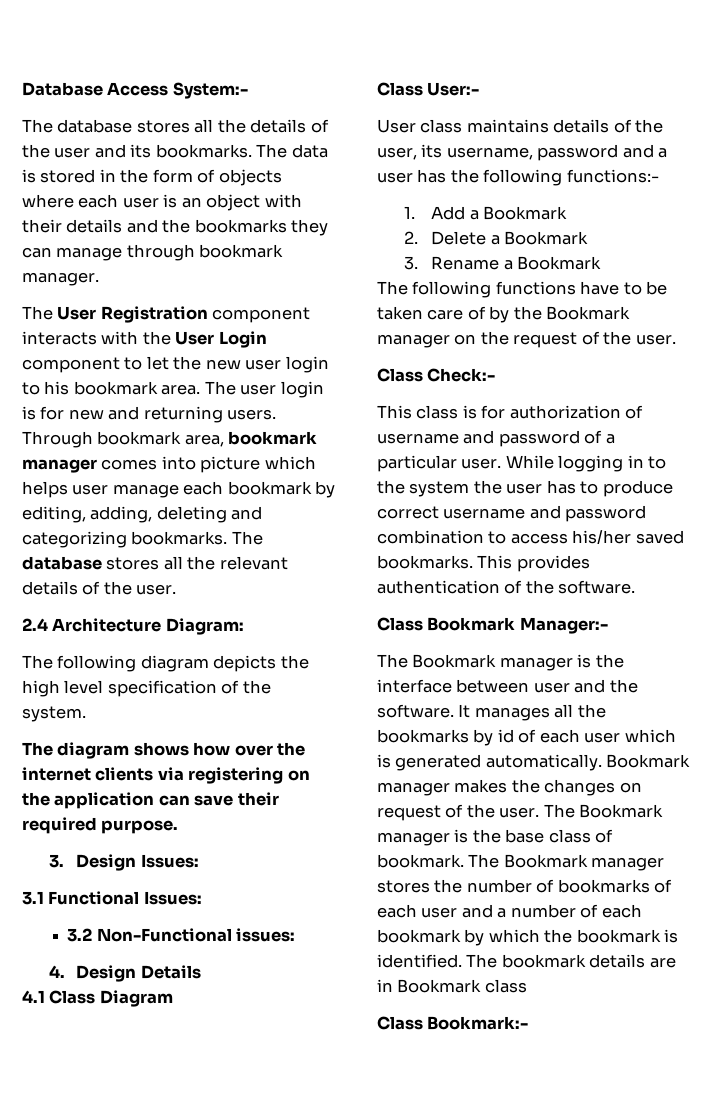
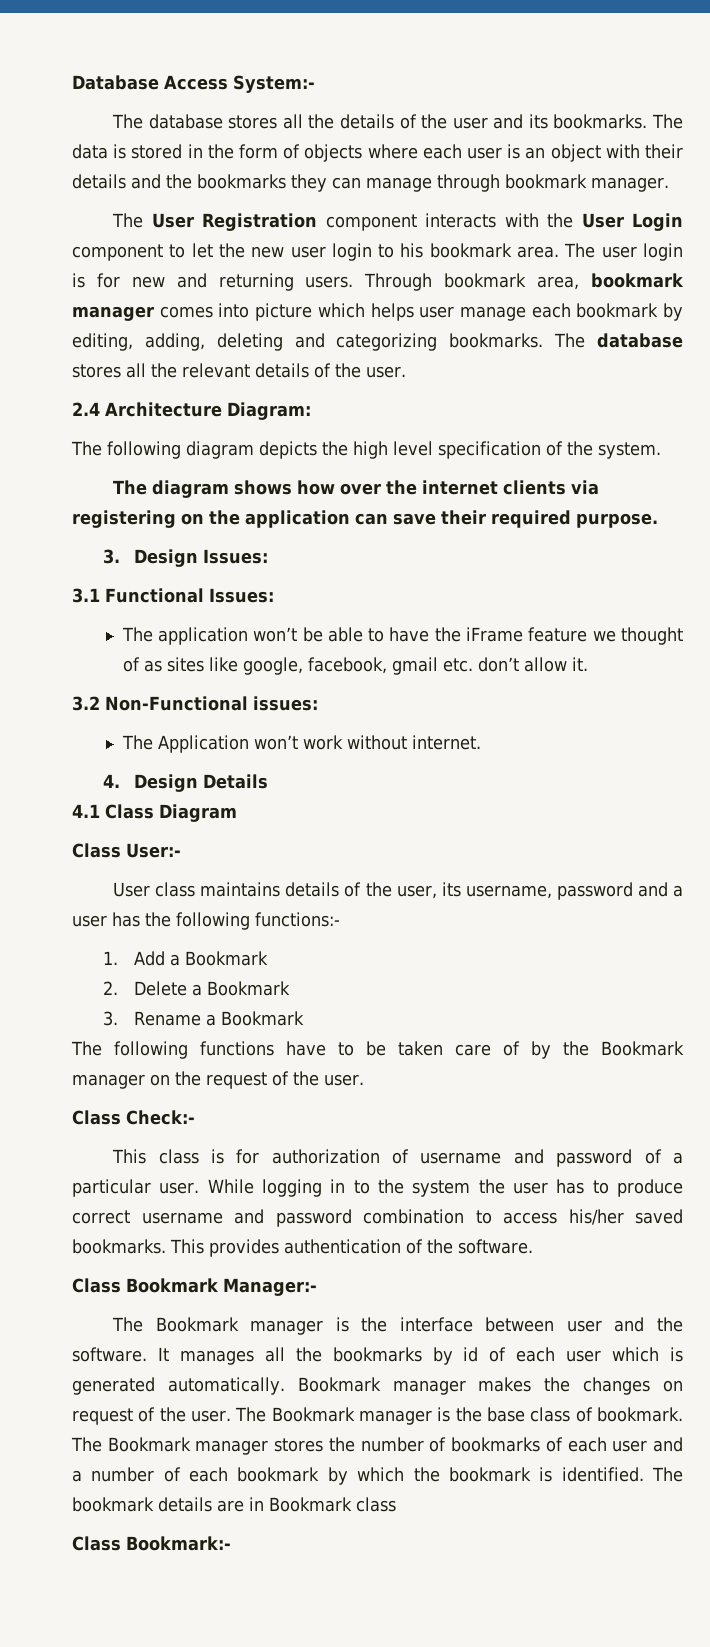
[67,928,296,942] 3.2 Non-Functional issues: -> [121,627,683,645] [122,657,588,675] [72,696,318,711] [121,735,481,753] The application won’t be able to have the iFrame feature we thought of as sites like google, facebook, gmail etc. don’t allow it. // 3.2 Non-Functional issues: // The Application won’t work without internet.

